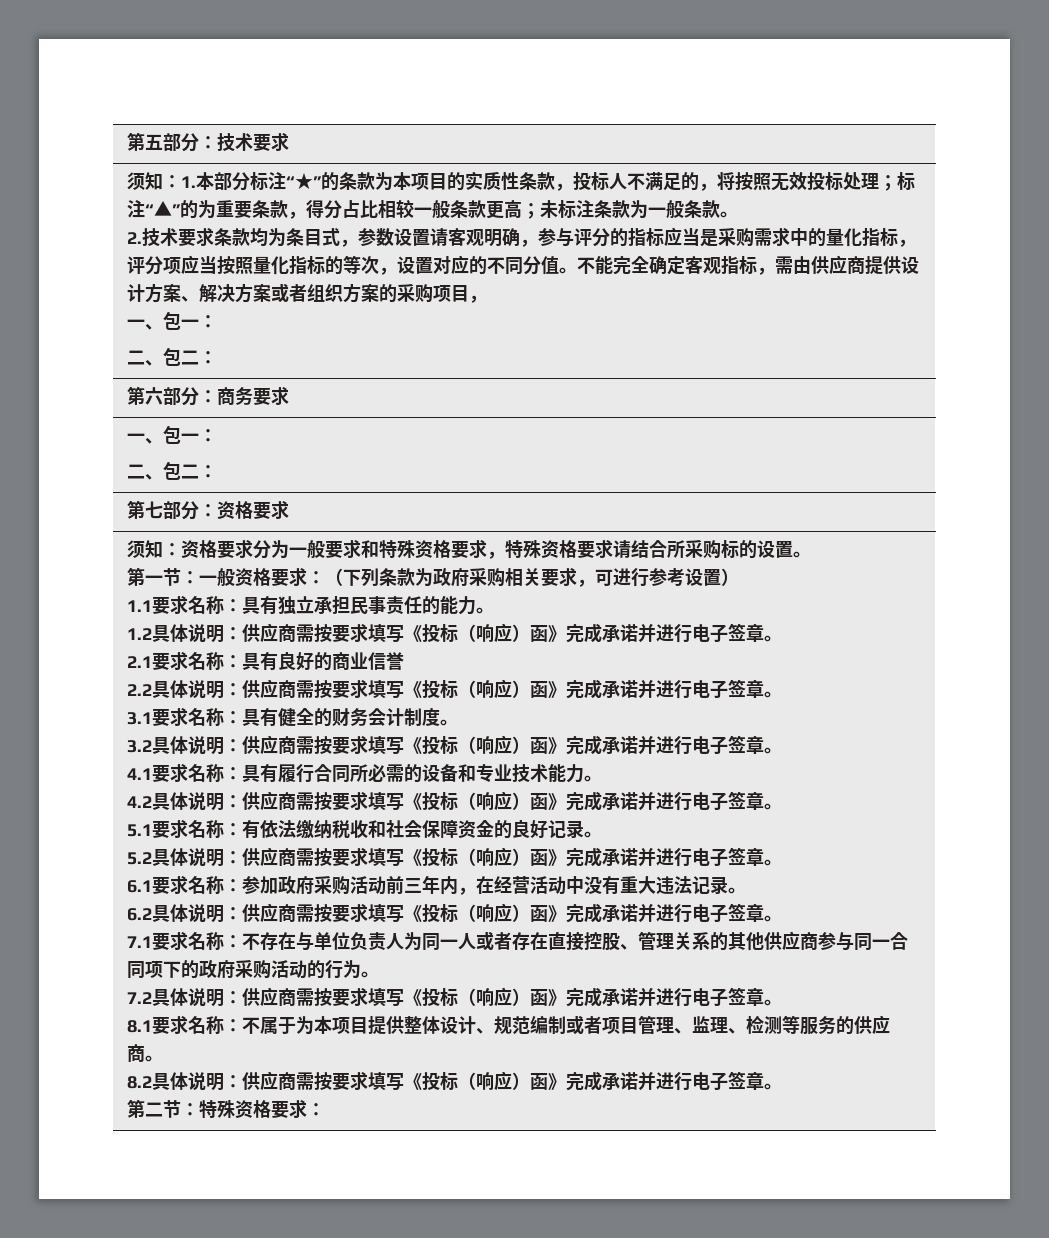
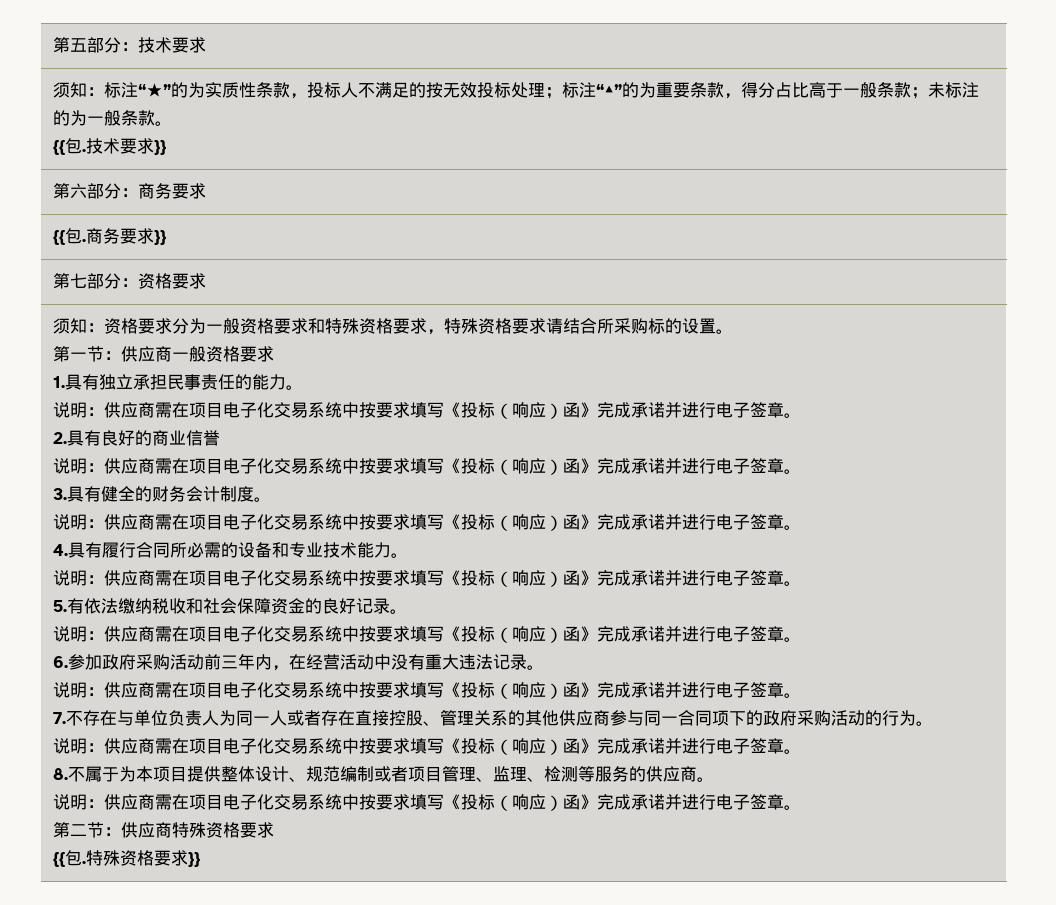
[181,172,466,191] 1.本部分标注“★”的条款为本项目的 -> [104,82,206,98] 标注“★”的为
[699,172,772,191] ，将按照 -> [426,82,444,98] 按
[378,199,523,219] 相较一般条款更高 -> [809,82,912,98] 高于一般条款
[594,200,631,218] 条款 -> [53,110,71,126] 的
[127,227,917,247] [127,255,920,275] [127,283,488,303] [127,311,218,330] [127,347,218,366] 2.技术要求条款均为条目式，参数设置请客观明确，参与评分的指标应当是采购需求中的量化指标，评分项应当按照量化指标的等次，设置对应的不同分值。不能完全确定客观指标，需由供应商提供设计方案、解决方案或者组织方案的采购项目， // 一、包一： // 二、包二： -> [53,138,167,155] {{包.技术要求}}
[127,425,218,444] [127,461,218,480] 一、包一： // 二、包二： -> [53,228,167,245] {{包.商务要求}}
(326, 549) none -> [240,318,275,334] 资格
[199,567,740,587] [127,595,243,615] 一般资格要求：（下列条款为政府采购相关要求，可进行参考设置） // 1.1要求名称： -> [121,346,275,362] [53,376,66,388] 供应商一般资格要求 // 1.
[127,623,315,643] 1.2具体说明：供应商需 -> [53,402,360,418] 说明：供应商需在项目电子化交易系统中
[127,651,243,671] 2.1要求名称： -> [53,432,68,444] 2.
[127,679,315,699] 2.2具体说明：供应商需 -> [53,458,360,474] 说明：供应商需在项目电子化交易系统中
[127,707,243,727] 3.1要求名称： -> [53,488,68,500] 3.
[127,735,315,755] 3.2具体说明：供应商需 -> [53,514,360,530] 说明：供应商需在项目电子化交易系统中
[127,763,243,783] 4.1要求名称： -> [53,544,69,556] 4.
[127,791,315,811] 4.2具体说明：供应商需 -> [53,570,360,586] 说明：供应商需在项目电子化交易系统中
[127,819,243,839] 5.1要求名称： -> [53,600,68,612] 5.
[127,847,315,867] 5.2具体说明：供应商需 -> [53,626,360,642] 说明：供应商需在项目电子化交易系统中
[127,875,243,895] 6.1要求名称： -> [53,656,69,668] 6.
[127,903,315,923] 6.2具体说明：供应商需 -> [53,682,360,698] 说明：供应商需在项目电子化交易系统中
[127,931,243,951] 7.1要求名称： -> [53,712,67,724] 7.
[127,987,315,1007] 7.2具体说明：供应商需 -> [53,738,360,754] 说明：供应商需在项目电子化交易系统中
[127,1015,243,1035] 8.1要求名称： -> [53,768,69,780] 8.
[127,1071,315,1091] 8.2具体说明：供应商需 -> [53,794,360,810] 说明：供应商需在项目电子化交易系统中
[199,1099,326,1119] 特殊资格要求： -> [121,822,275,838] [53,850,201,867] 供应商特殊资格要求 // {{包.特殊资格要求}}

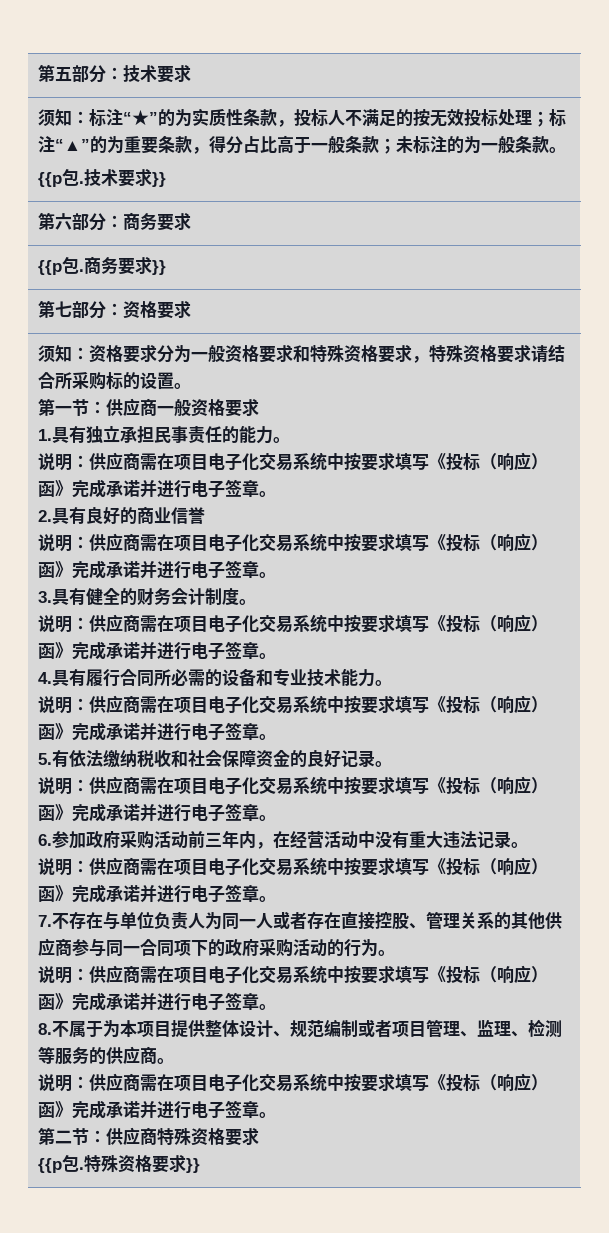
[53,140,66,155] {{ -> [37,172,62,187] {{p
[53,230,66,245] {{ -> [37,260,62,275] {{p
[53,852,66,867] {{ -> [37,1158,62,1173] {{p

